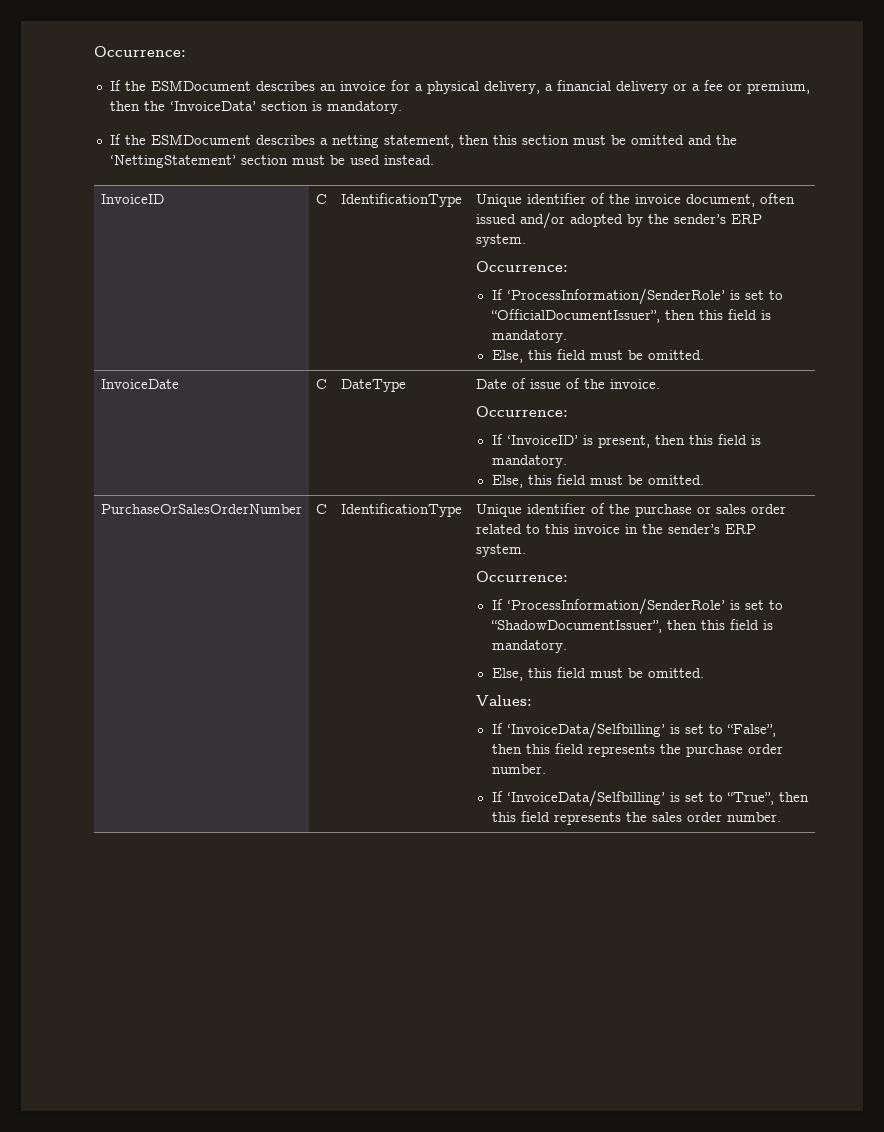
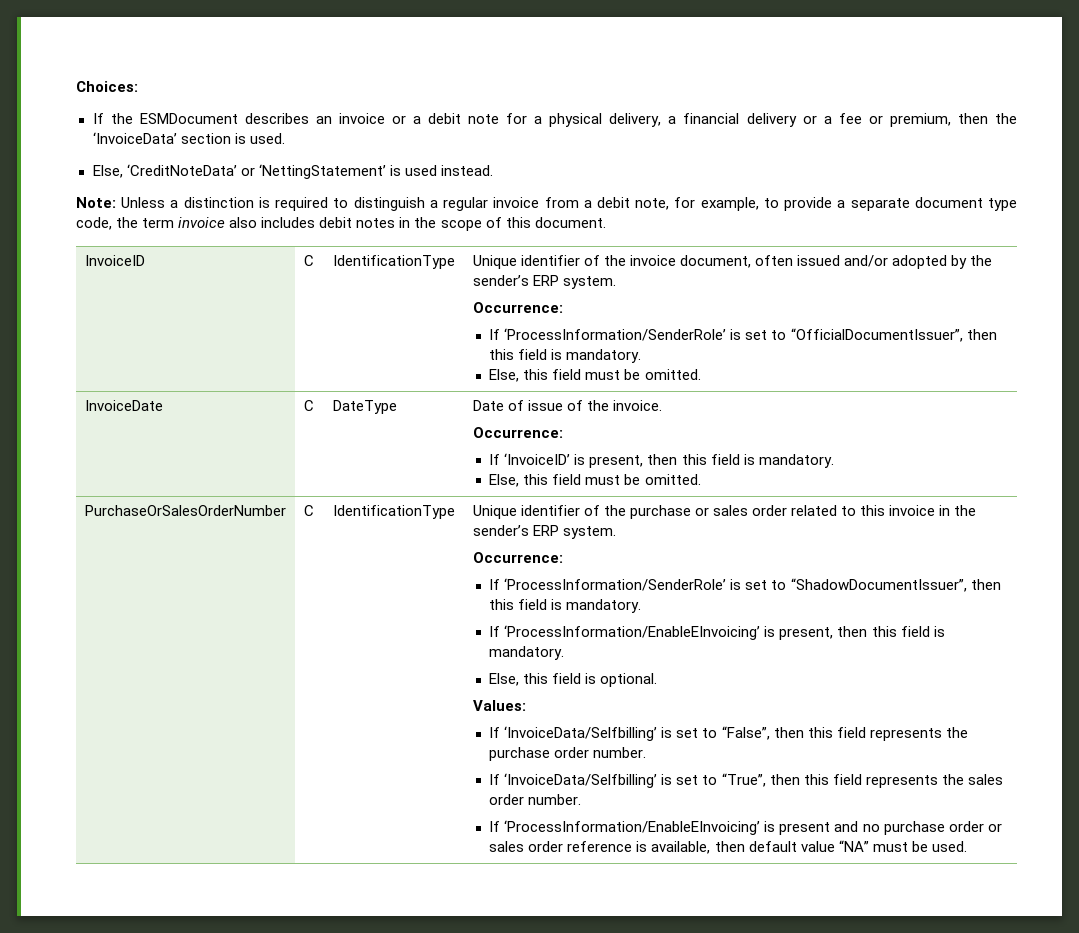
[94,46,186,57] Occurrence: -> [76,81,138,92] Choices:
(386, 86) none -> [391,113,500,124] or a debit note
[326,101,402,114] [109,134,737,148] [109,155,434,168] mandatory. // If the ESMDocument describes a netting statement, then this section must be omitted and the ‘NettingStatement’ section must be used instead. -> [249,133,285,144] [92,164,493,179] [76,197,1018,211] [76,217,606,231] used. // Else, ‘CreditNoteData’ or ‘NettingStatement’ is used instead. // Note: Unless a distinction is required to distinguish a regular invoice from a debit note, for example, to provide a separate document type code, the term invoice also includes debit notes in the scope of this document.
[491,667,704,681] // Else, this field must be omitted. -> [489,625,945,640] [489,646,565,660] [489,673,658,687] // If ‘ProcessInformation/EnableEInvoicing’ is present, then this field is mandatory. // Else, this field is optional.
(781, 817) none -> [489,820,1002,835] [489,840,967,854] // If ‘ProcessInformation/EnableEInvoicing’ is present and no purchase order or sales order reference is available, then default value “NA” must be used.

